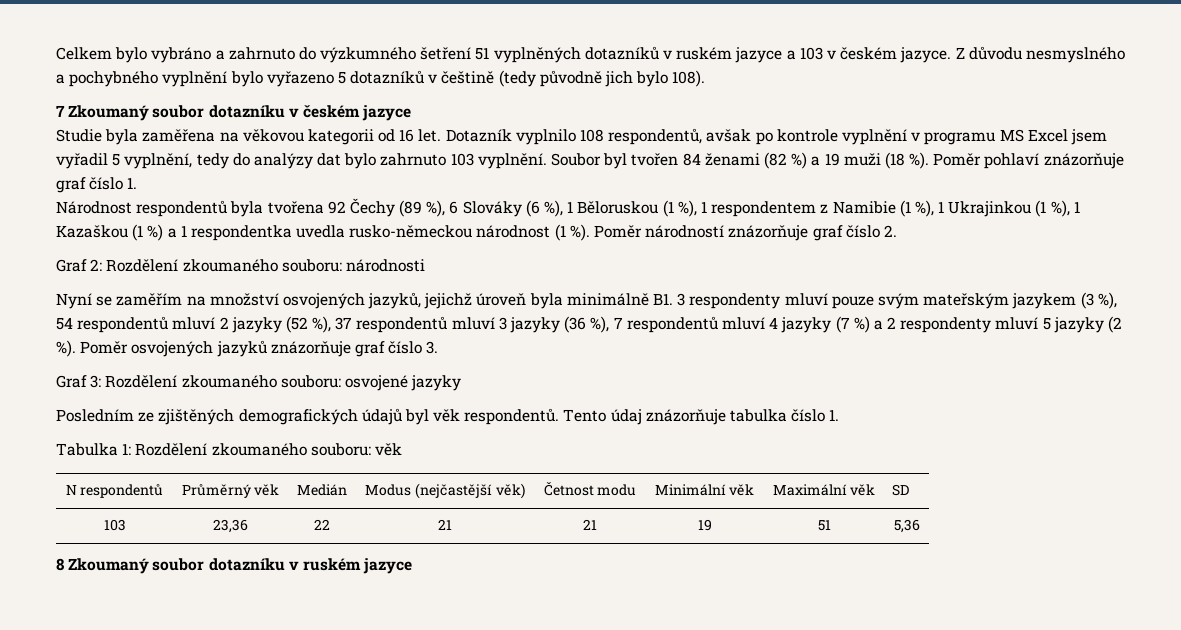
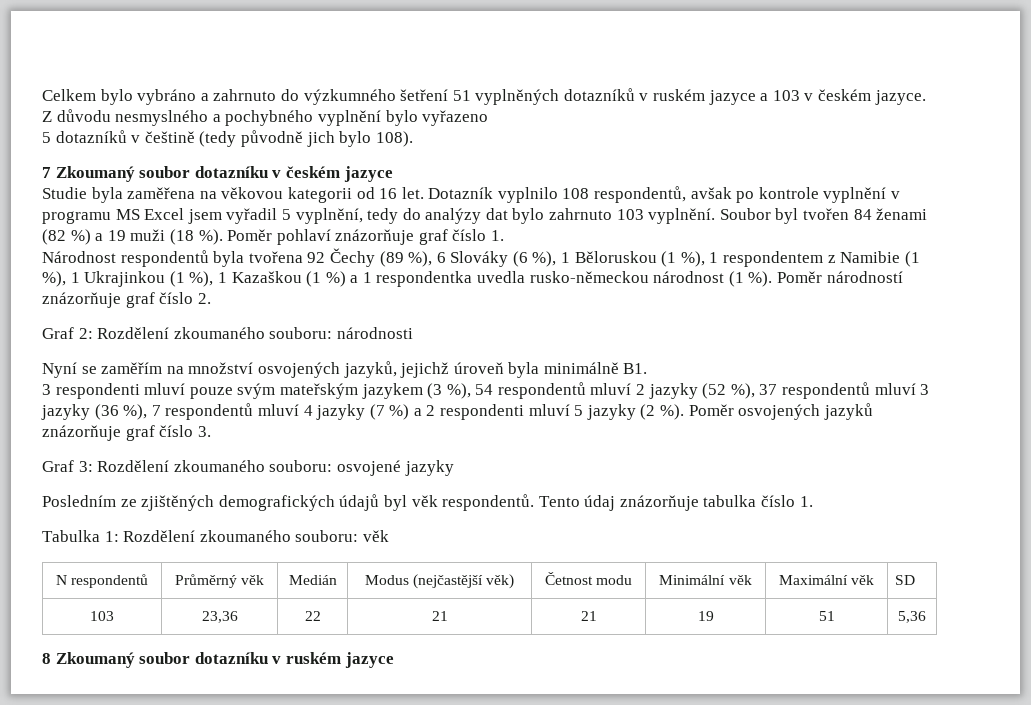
(334, 79) none -> (489, 118) //
[677,293,781,309] 3 respondenty -> [42,383,140,399] // 3 respondenti
[900,317,992,333] respondenty -> [440,404,525,420] respondenti

